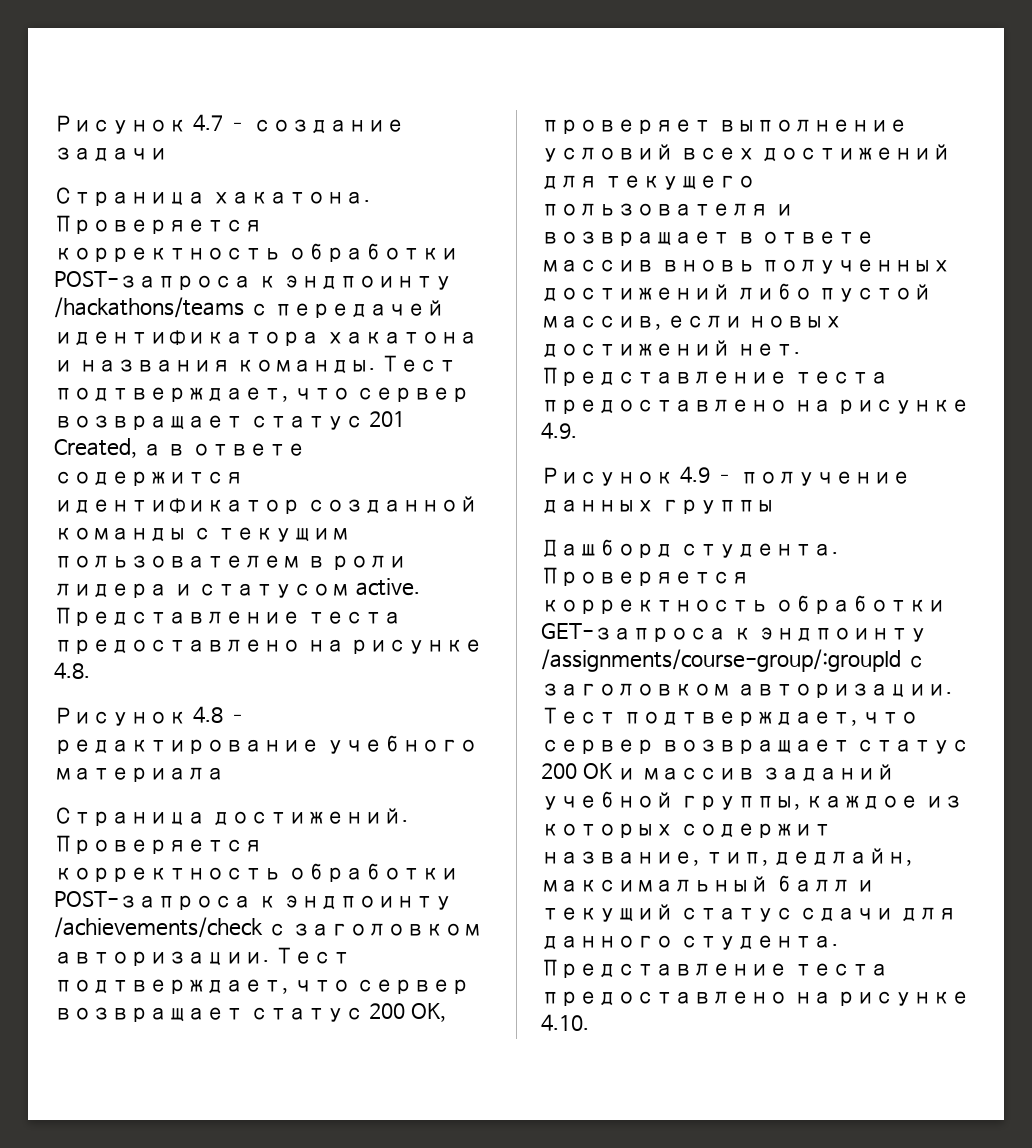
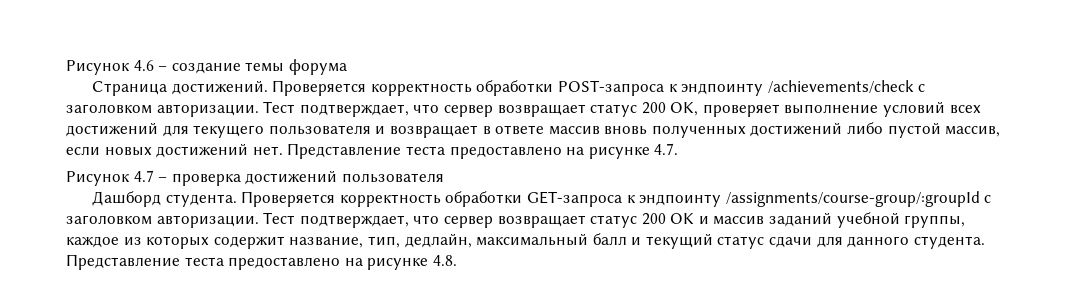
[54,114,223,134] Рисунок 4.7 -> [66,60,154,75] Рисунок 4.6
[54,147,168,162] [54,187,370,206] [54,215,263,234] [54,243,459,262] [54,271,454,290] [54,297,446,318] [54,330,478,346] [54,355,458,374] [54,387,471,402] [54,411,406,430] [54,438,306,458] [54,471,244,486] [54,496,478,514] [54,527,351,542] [54,555,408,570] [54,578,421,598] [54,607,402,626] [54,639,484,654] [54,662,90,679] [54,706,248,726] [54,735,478,754] [54,767,225,782] задачи // Страница хакатона. Проверяется корректность обработки POST-запроса к эндпоинту /hackathons/teams с передачей идентификатора хакатона и названия команды. Тест подтверждает, что сервер возвращает статус 201 Created, а в ответе содержится идентификатор созданной команды с текущим пользователем в роли лидера и статусом active. Представление теста предоставлено на рисунке 4.8. // Рисунок 4.8 – редактирование учебного материала -> [245,59,347,75] темы форума
[541,422,577,439] [541,466,912,486] [541,499,775,514] 4.9. // Рисунок 4.9 – получение данных группы -> [654,143,679,155] [66,170,444,186] 4.7. // Рисунок 4.7 – проверка достижений пользователя
[541,1014,589,1031] 4.10. -> [432,255,457,266] 4.8.

